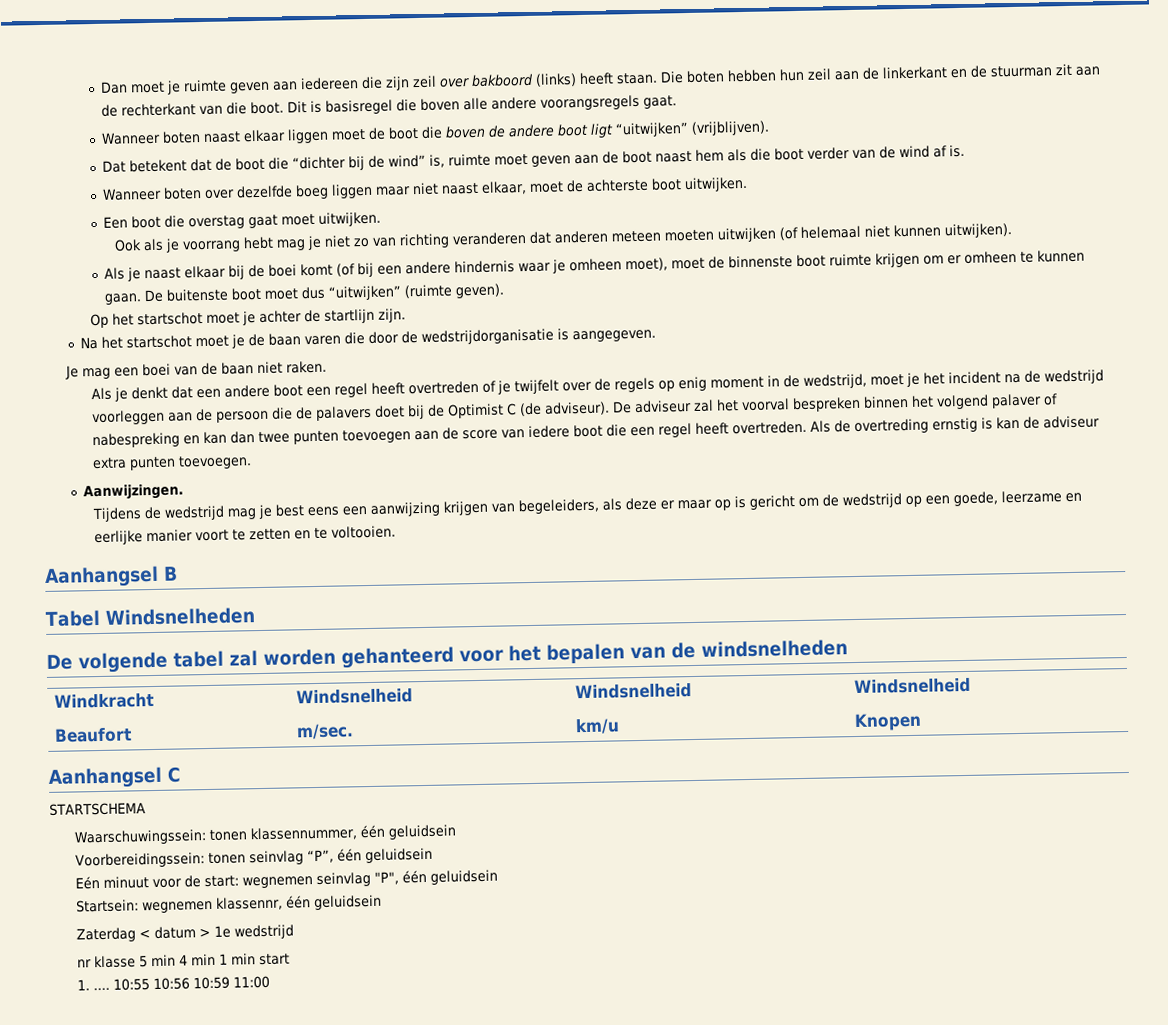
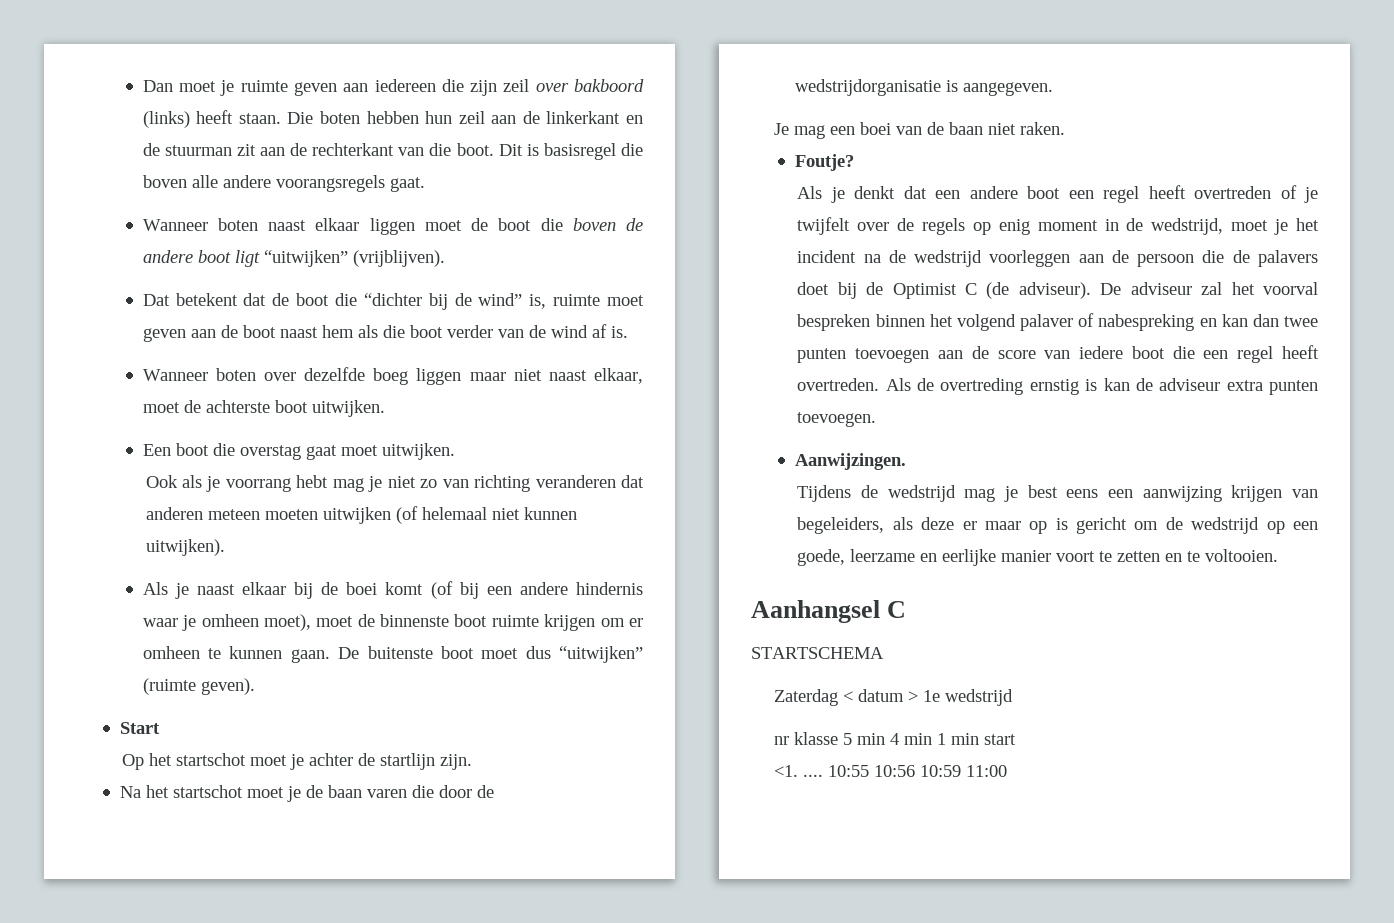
(506, 291) none -> [119,722,160,734] // Start
(328, 367) none -> [794,154,854,171] // Foutje?
[163,566,178,581] [45,607,255,627] [46,639,848,674] [53,692,154,709] [53,727,132,743] [295,688,413,705] [295,723,354,740] [574,683,692,700] [574,718,620,735] [853,677,971,695] [853,712,922,732] [48,766,181,789] [49,802,146,816] [74,824,458,846] [75,847,434,869] [75,869,499,890] [76,894,383,914] B // Tabel Windsnelheden // De volgende tabel zal worden gehanteerd voor het bepalen van de windsnelheden // Windkracht // Beaufort | Windsnelheid // m/sec. | Windsnelheid // km/u | Windsnelheid // Knopen // Aanhangsel C // STARTSCHEMA // Waarschuwingssein: tonen klassennummer, één geluidsein // Voorbereidingssein: tonen seinvlag “P”, één geluidsein // Eén minuut voor de start: wegnemen seinvlag "P", één geluidsein // Startsein: wegnemen klassennr, één geluidsein -> [887,601,907,618] [751,647,884,659] C // STARTSCHEMA
[77,979,91,991] 1. -> [774,765,799,777] <1.

